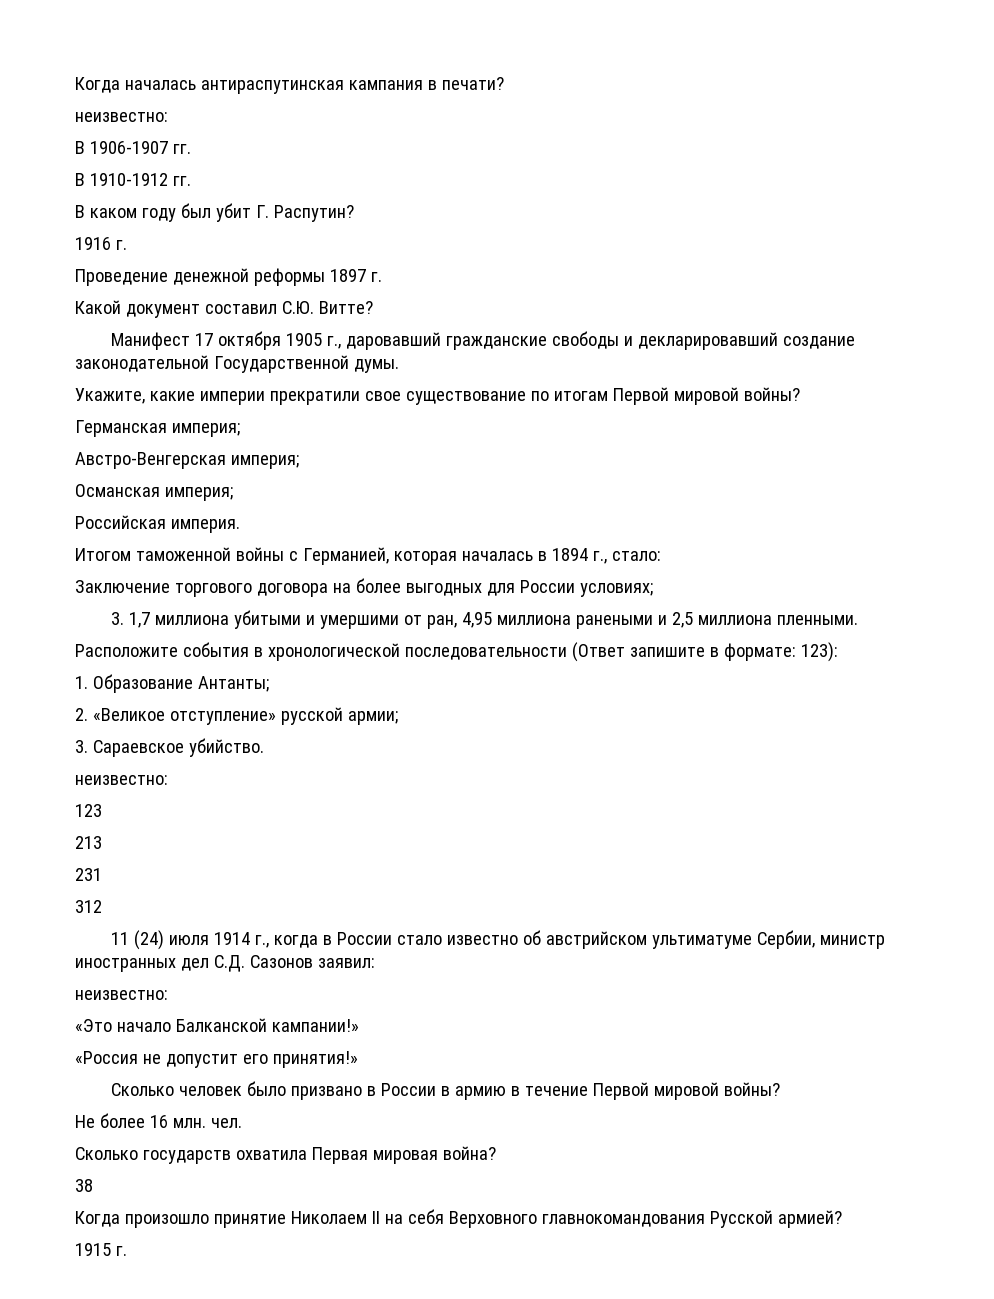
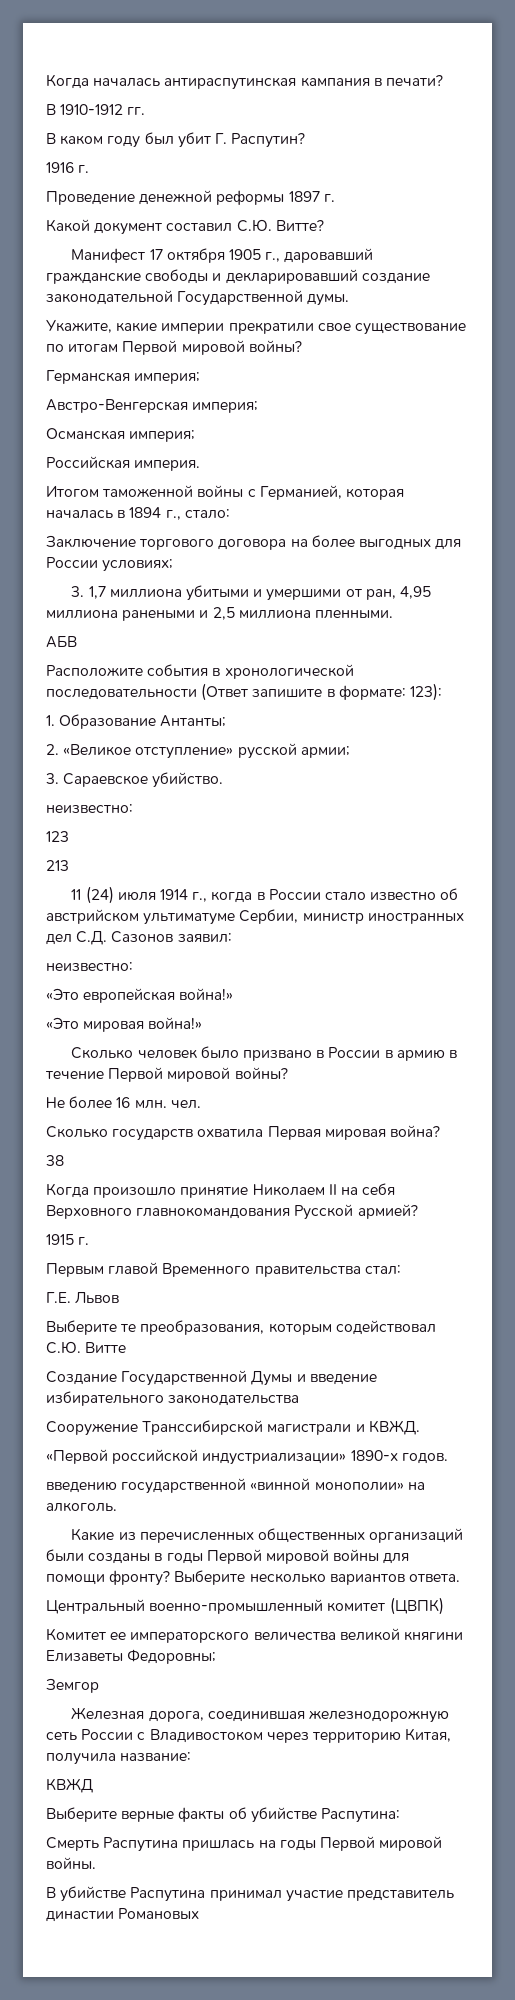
[75,112,168,122] [75,141,191,154] // неизвестно: // В 1906-1907 гг. -> (443, 80) none
(858, 620) none -> [46,636,77,648] // АБВ
[75,868,102,881] [75,900,102,913] // 231 // 312 -> (69, 865) none
[116,1018,359,1032] [75,1051,358,1068] начало Балканской кампании!» // «Россия не допустит его принятия!» -> [83,988,234,1003] [46,1017,203,1032] европейская война!» // «Это мировая война!»
(127, 1251) none -> [46,1262,401,1277] [46,1292,120,1304] [46,1320,436,1335] [46,1341,127,1354] [46,1370,377,1386] [46,1391,300,1406] [46,1420,420,1436] [46,1449,448,1465] [46,1478,425,1494] [46,1502,117,1512] [71,1528,464,1543] [46,1549,410,1564] [46,1570,460,1586] [46,1597,444,1615] [46,1628,463,1643] [46,1649,217,1664] [46,1678,99,1693] [71,1707,450,1723] [46,1728,452,1743] [46,1752,192,1765] [46,1778,93,1793] [46,1807,400,1823] [46,1836,443,1852] [46,1857,96,1869] [46,1886,454,1902] [46,1908,200,1922] // Первым главой Временного правительства стал: // Г.Е. Львов // Выберите те преобразования, которым содействовал С.Ю. Витте // Создание Государственной Думы и введение избирательного законодательства // Сооружение Транссибирской магистрали и КВЖД. // «Первой российской индустриализации» 1890-х годов. // введению государственной «винной монополии» на алкоголь. // Какие из перечисленных общественных организаций были созданы в годы Первой мировой войны для помощи фронту? Выберите несколько вариантов ответа. // Центральный военно-промышленный комитет (ЦВПК) // Комитет ее императорского величества великой княгини Елизаветы Федоровны; // Земгор // Железная дорога, соединившая железнодорожную сеть России с Владивостоком через территорию Китая, получила название: // КВЖД // Выберите верные факты об убийстве Распутина: // Смерть Распутина пришлась на годы Первой мировой войны. // В убийстве Распутина принимал участие представитель династии Романовых

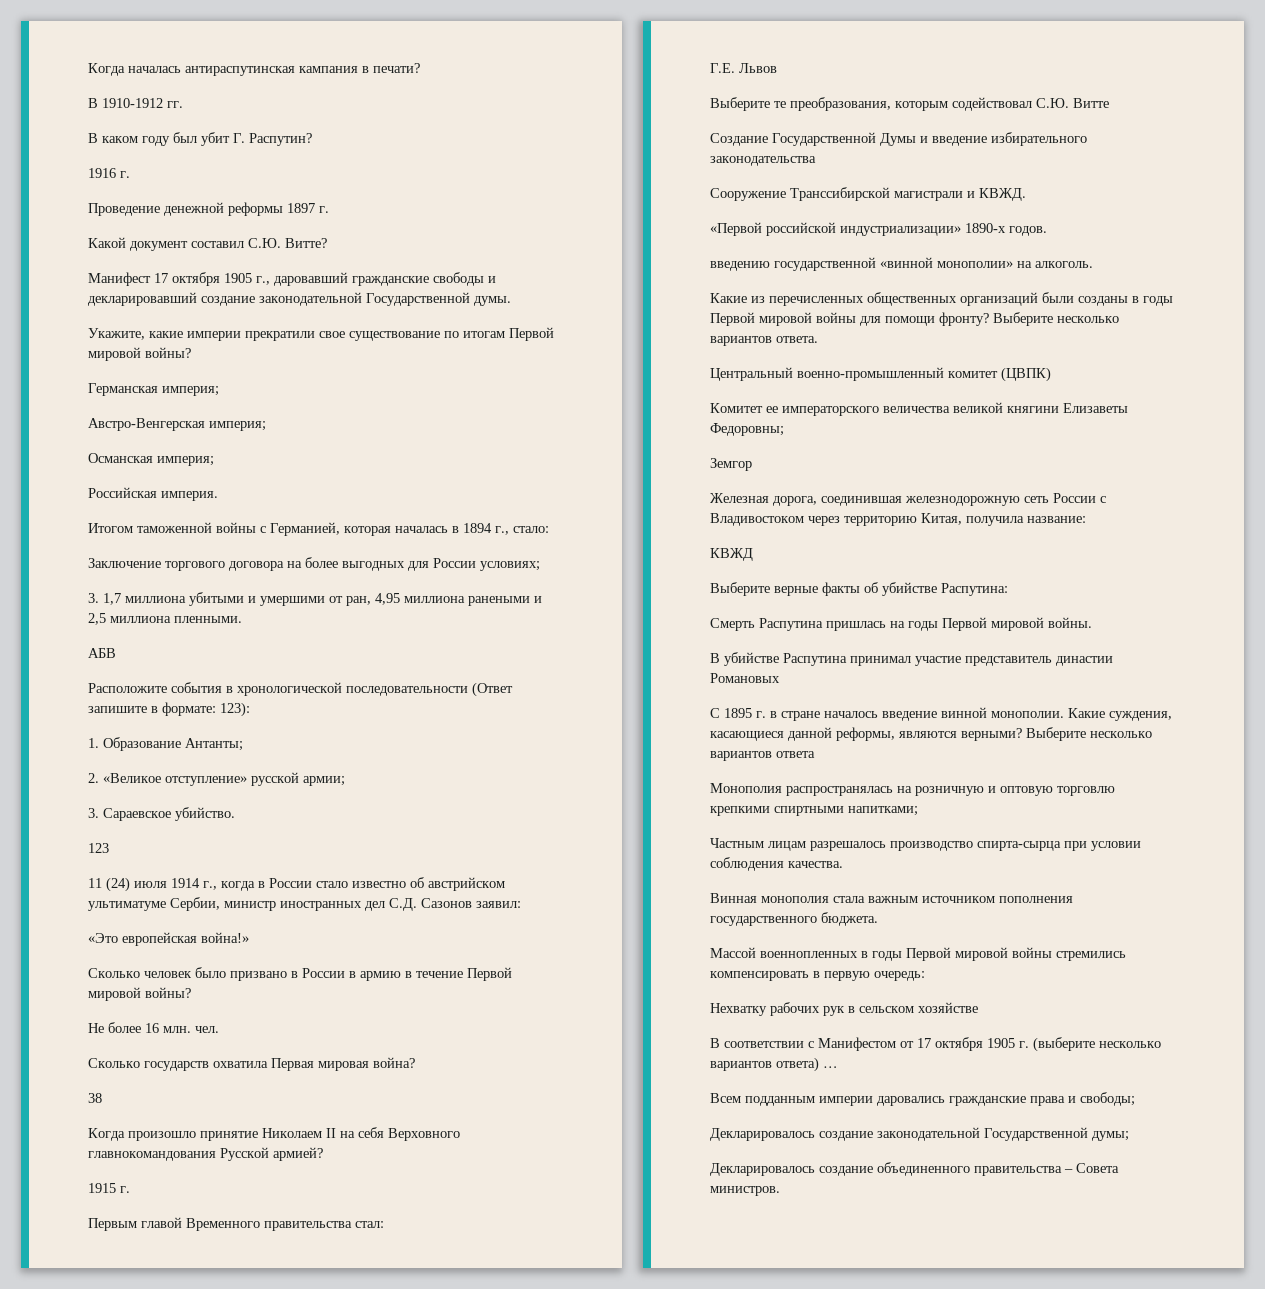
[46,804,133,813] // неизвестно: -> (235, 814) none
[46,860,69,871] // 213 -> (109, 848) none
[46,962,133,971] // неизвестно: -> (521, 904) none
[46,1017,203,1032] // «Это мировая война!» -> (249, 937) none
(200, 1913) none -> [710,707,1172,721] [710,727,1152,741] [710,751,815,761] [710,783,1115,796] [710,806,918,816] [710,838,1141,851] [710,857,843,871] [710,893,1073,903] [710,912,878,926] [710,947,1126,961] [710,971,925,981] [710,1002,978,1016] [710,1037,1161,1052] [710,1057,838,1072] [710,1092,1135,1106] [710,1127,1129,1141] [710,1162,1119,1176] [710,1186,780,1196] // С 1895 г. в стране началось введение винной монополии. Какие суждения, касающиеся данной реформы, являются верными? Выберите несколько вариантов ответа // Монополия распространялась на розничную и оптовую торговлю крепкими спиртными напитками; // Частным лицам разрешалось производство спирта-сырца при условии соблюдения качества. // Винная монополия стала важным источником пополнения государственного бюджета. // Массой военнопленных в годы Первой мировой войны стремились компенсировать в первую очередь: // Нехватку рабочих рук в сельском хозяйстве // В соответствии с Манифестом от 17 октября 1905 г. (выберите несколько вариантов ответа) … // Всем подданным империи даровались гражданские права и свободы; // Декларировалось создание законодательной Государственной думы; // Декларировалось создание объединенного правительства – Совета министров.

